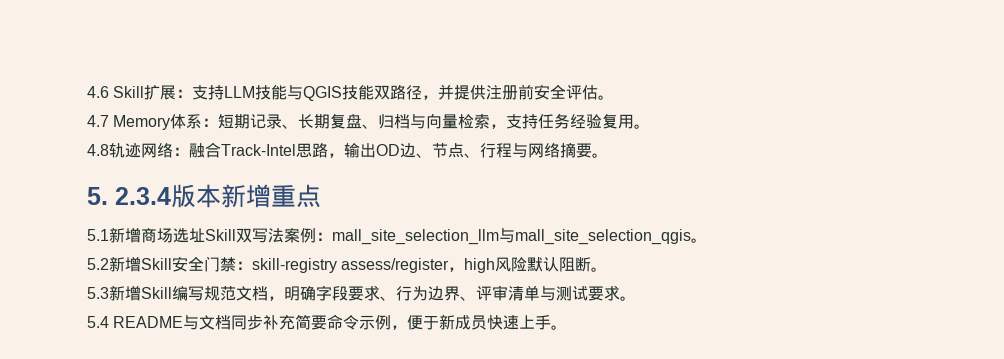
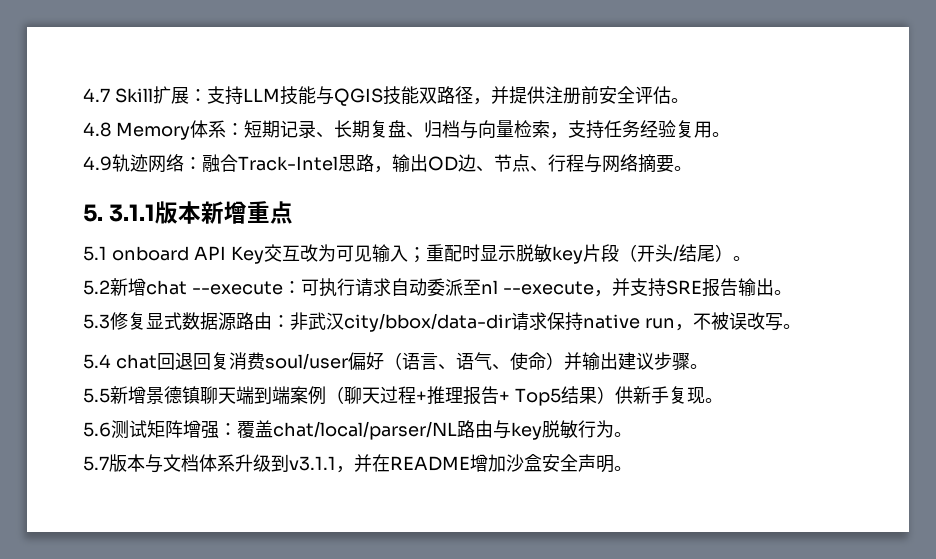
[87,86,109,98] 4.6 -> [83,88,110,102] 4.7
[87,115,109,127] 4.7 -> [83,122,111,137] 4.8
[87,144,109,156] 4.8 -> [83,156,112,171] 4.9
[115,187,171,205] 2.3.4 -> [109,204,156,222] 3.1.1
[109,227,707,245] [87,256,608,273] [87,285,636,301] [87,314,552,330] 新增商场选址Skill双写法案例：mall_site_selection_llm与mall_site_selection_qgis。 // 5.2新增Skill安全门禁：skill-registry assess/register，high风险默认阻断。 // 5.3新增Skill编写规范文档，明确字段要求、行为边界、评审清单与测试要求。 // 5.4 README与文档同步补充简要命令示例，便于新成员快速上手 -> [111,244,751,264] [83,278,792,297] [83,312,801,332] [83,352,708,371] [83,386,723,406] [83,420,632,440] [83,454,614,473] onboard API Key交互改为可见输入；重配时显示脱敏key片段（开头/结尾）。 // 5.2新增chat --execute：可执行请求自动委派至nl --execute，并支持SRE报告输出。 // 5.3修复显式数据源路由：非武汉city/bbox/data-dir请求保持native run，不被误改写。 // 5.4 chat回退回复消费soul/user偏好（语言、语气、使命）并输出建议步骤。 // 5.5新增景德镇聊天端到端案例（聊天过程+推理报告+ Top5结果）供新手复现。 // 5.6测试矩阵增强：覆盖chat/local/parser/NL路由与key脱敏行为。 // 5.7版本与文档体系升级到v3.1.1，并在README增加沙盒安全声明

